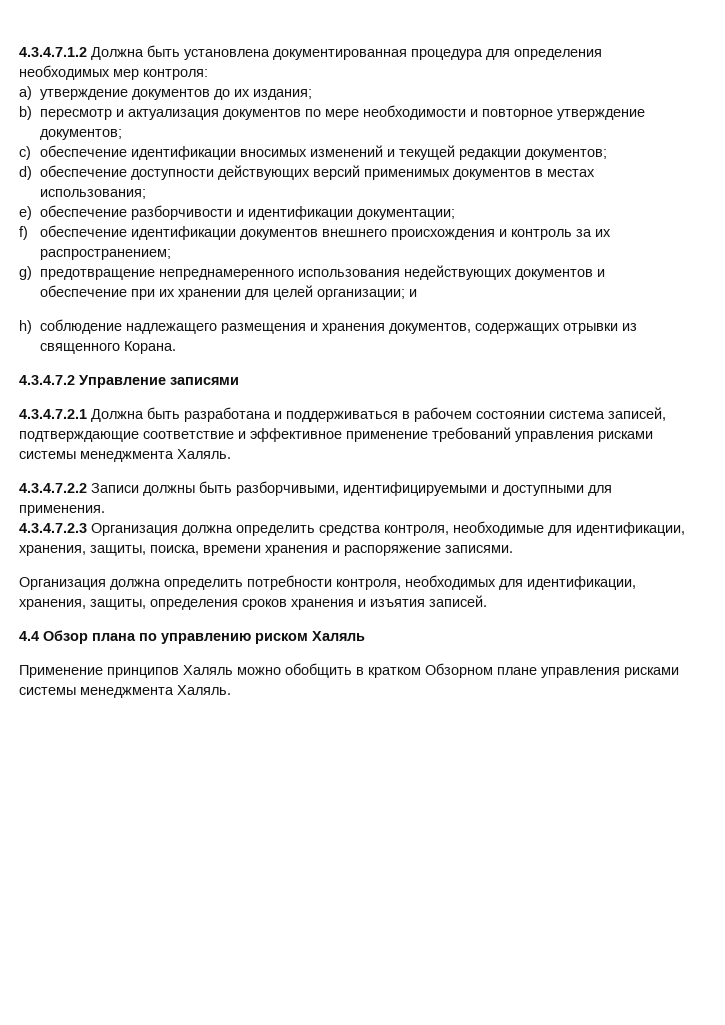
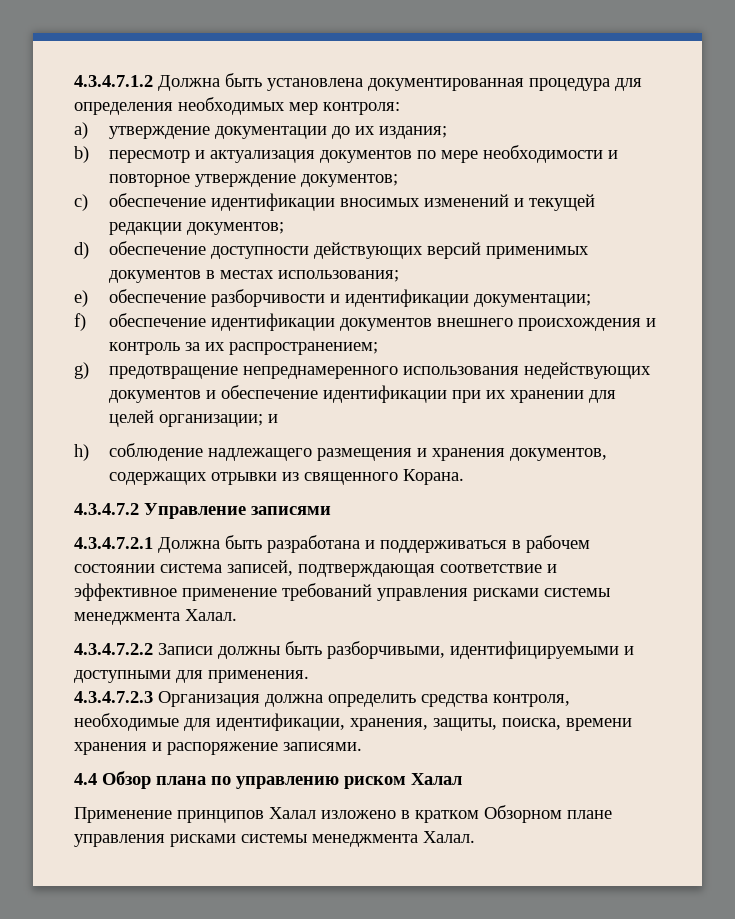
[132,89,211,100] документов -> [215,126,328,139] документации
(128, 291) none -> [323,385,448,403] идентификации
[19,431,139,442] подтверждающие -> [298,564,435,577] подтверждающая
[177,449,231,459] Халяль. -> [185,609,237,621] Халал.
[19,575,636,590] [19,595,487,610] // Организация должна определить потребности контроля, необходимых для идентификации, хранения, защиты, определения сроков хранения и изъятия записей. -> (362, 746) none
[312,631,365,641] Халяль -> [411,773,462,785] Халал
[183,663,352,678] Халяль можно обобщить -> [269,807,396,819] Халал изложено
[177,685,231,695] Халяль. -> [423,831,475,843] Халал.

